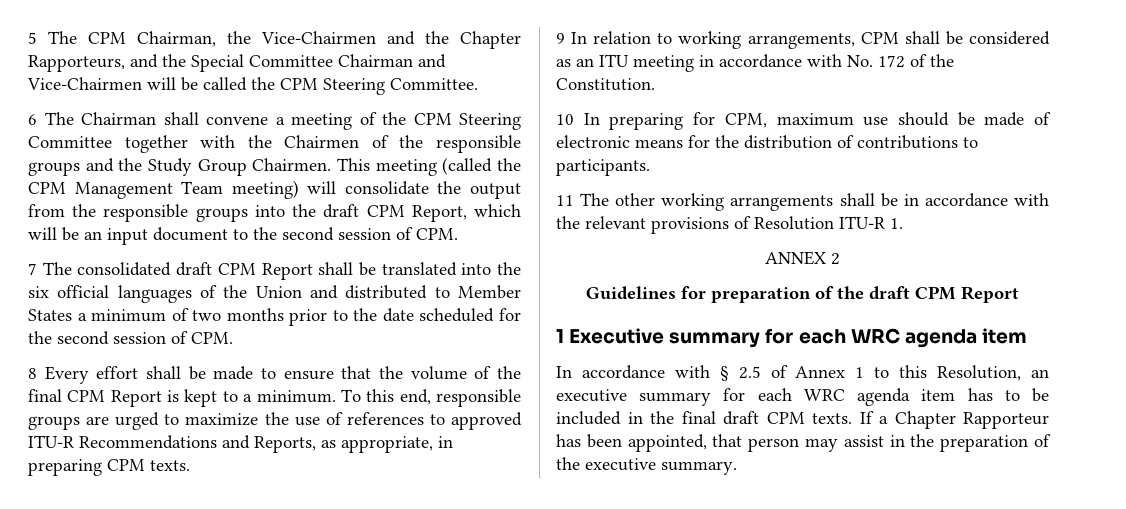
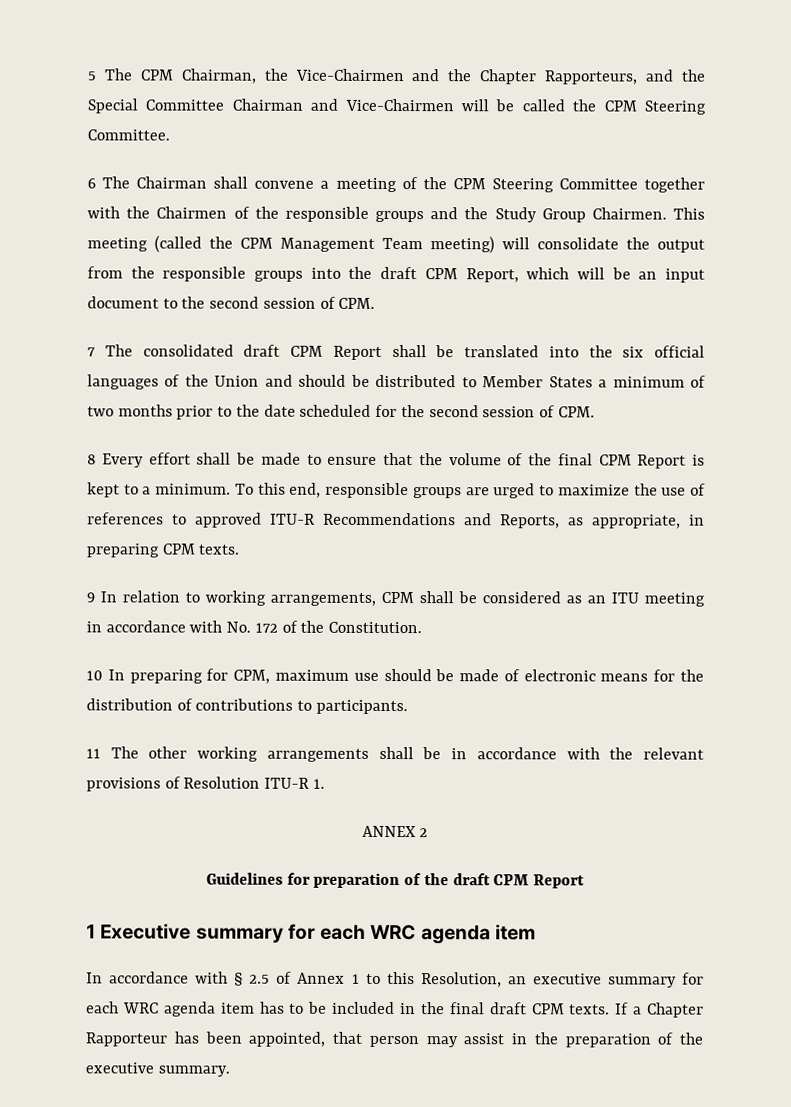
(339, 292) none -> [298,374,370,387] should be

